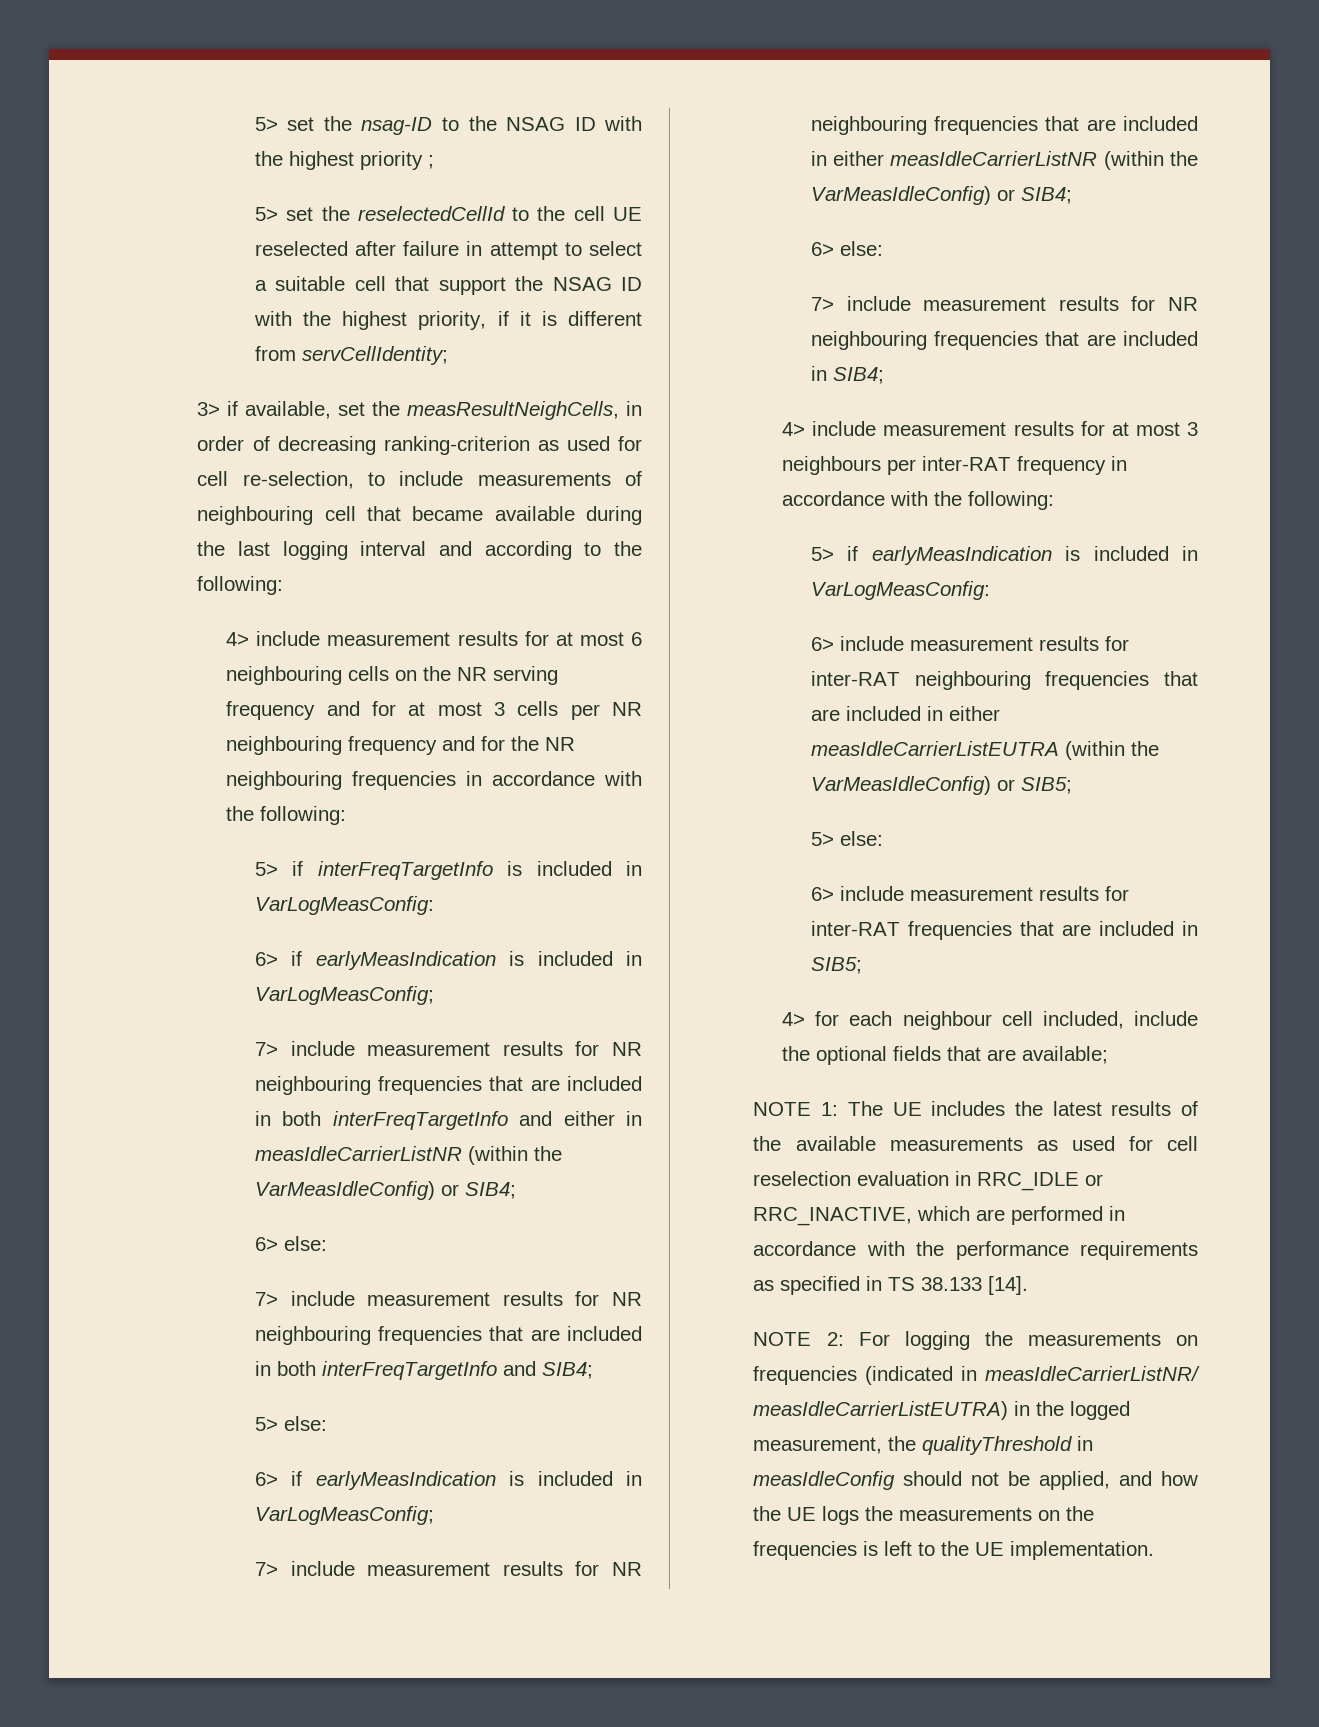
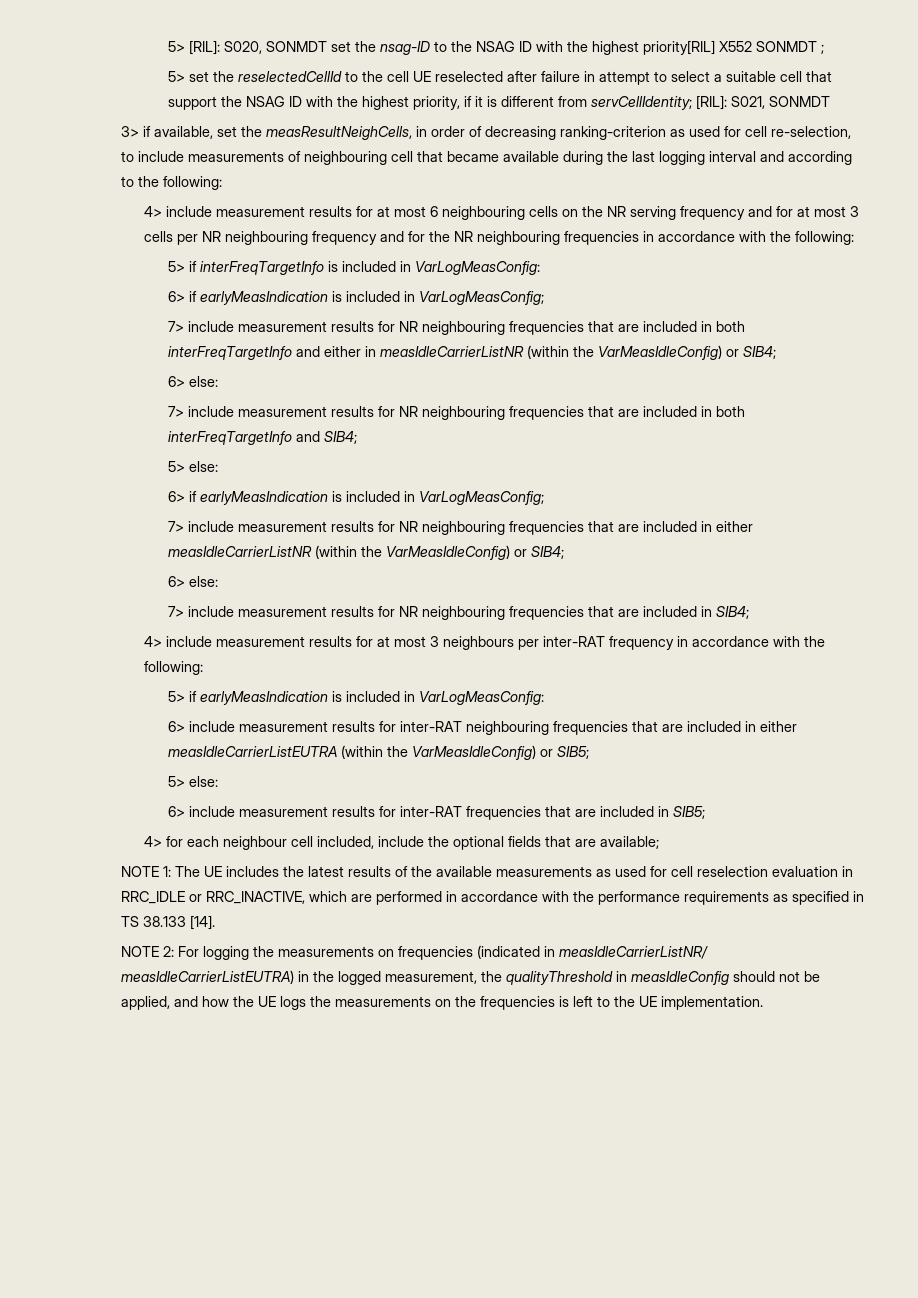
[254,117,278,131] 5> -> [167,40,327,55] 5> [RIL]: S020, SONMDT
[359,151,423,170] priority -> [642,40,817,55] priority[RIL] X552 SONMDT
(448, 355) none -> [695,95,830,110] [RIL]: S021, SONMDT

